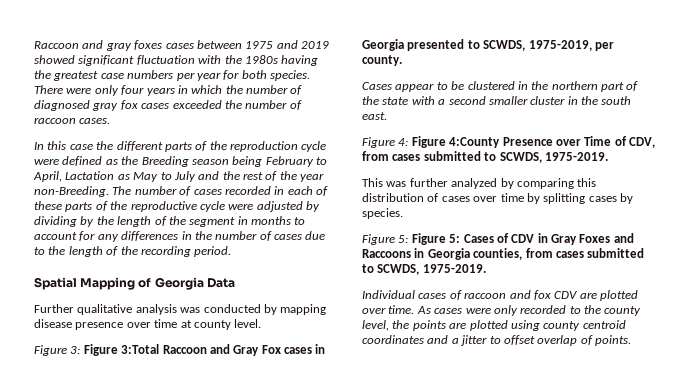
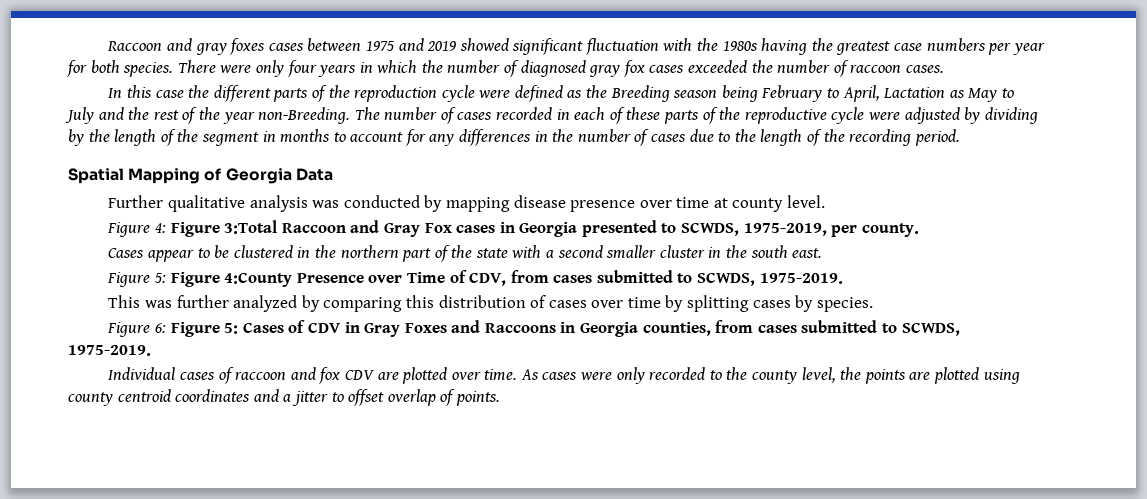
[70,346,81,354] 3: -> [154,223,166,233] 4:
[398,138,409,146] 4: -> [153,273,166,283] 5:
[398,235,409,243] 5: -> [154,323,166,333] 6:

